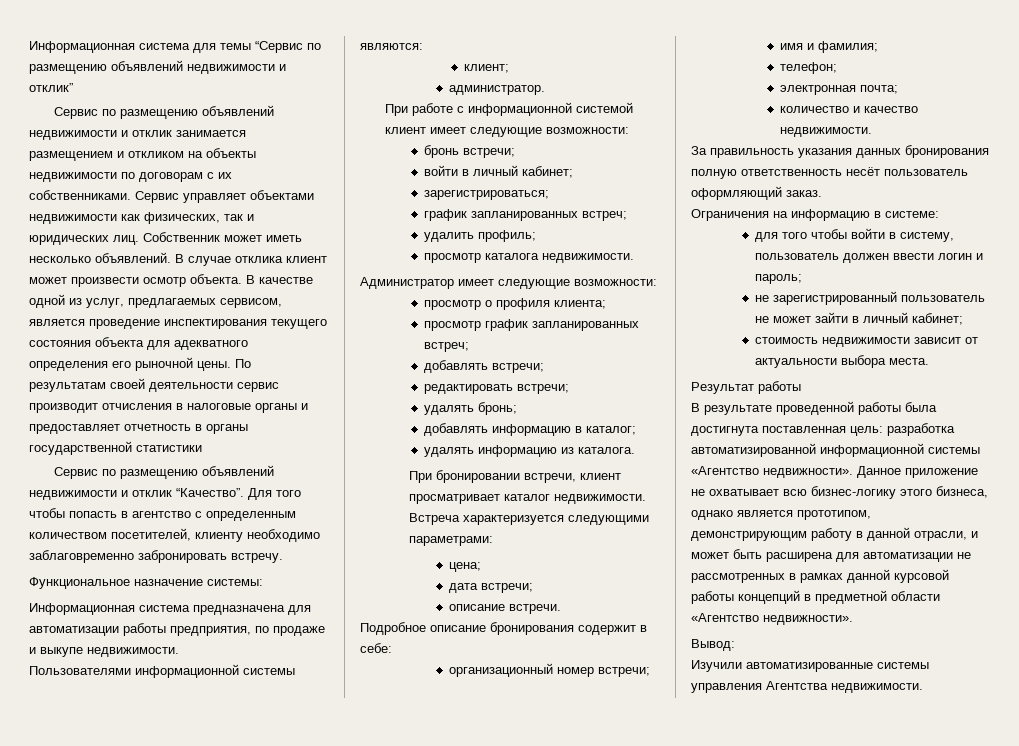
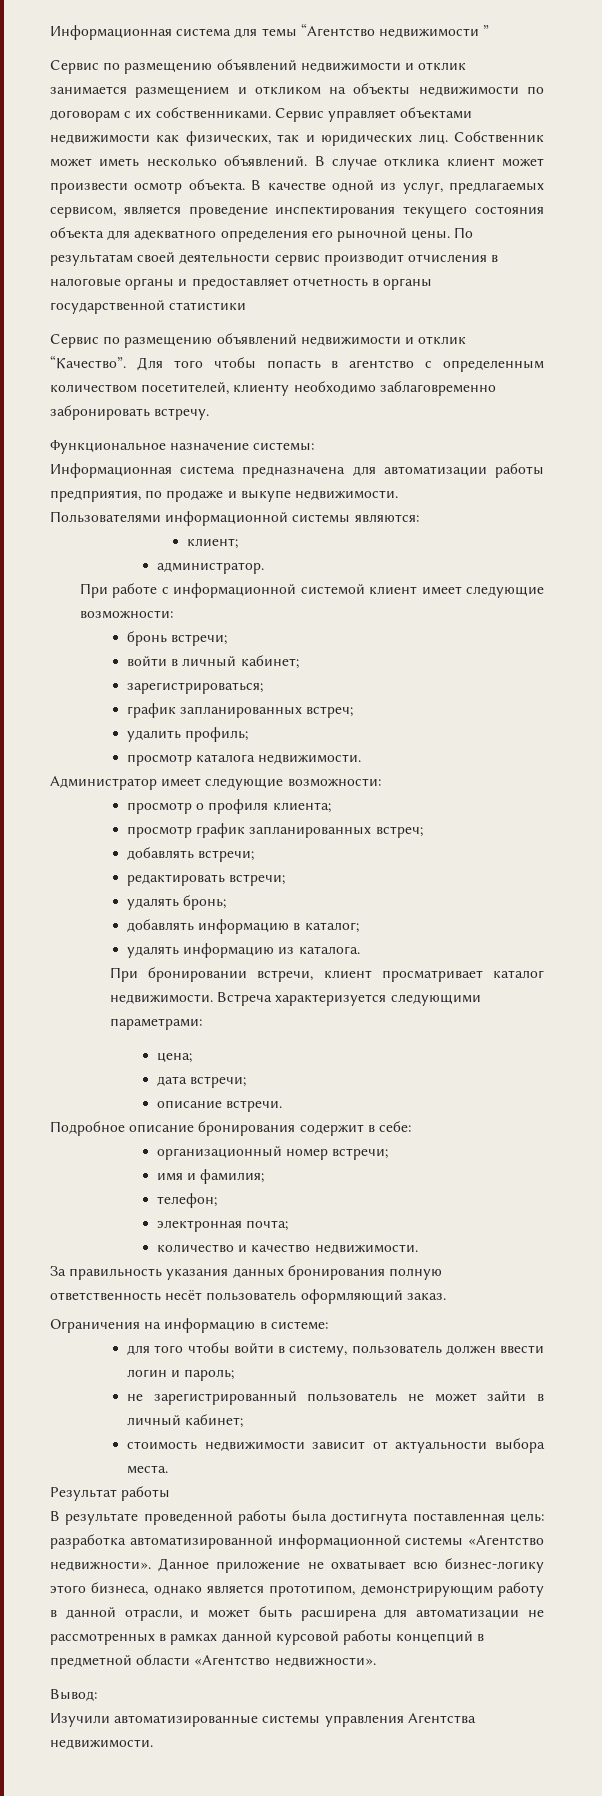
[255,41,321,53] [29,60,286,74] [29,83,73,92] “Сервис по размещению объявлений недвижимости и отклик” -> [300,23,490,38] “Агентство недвижимости ”

